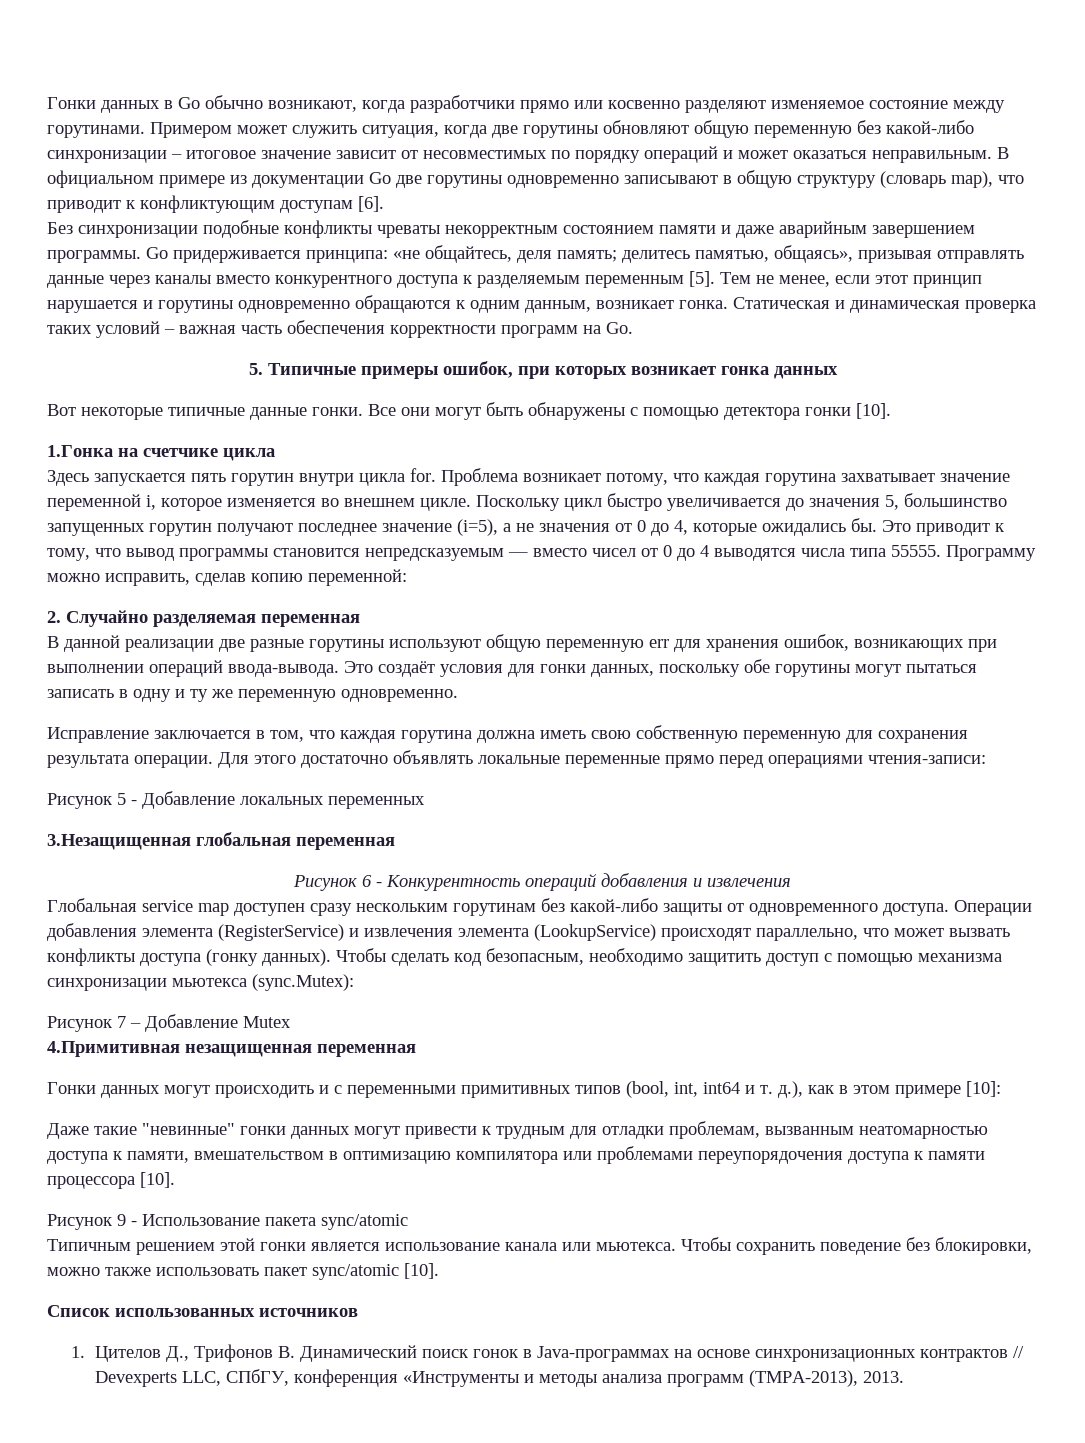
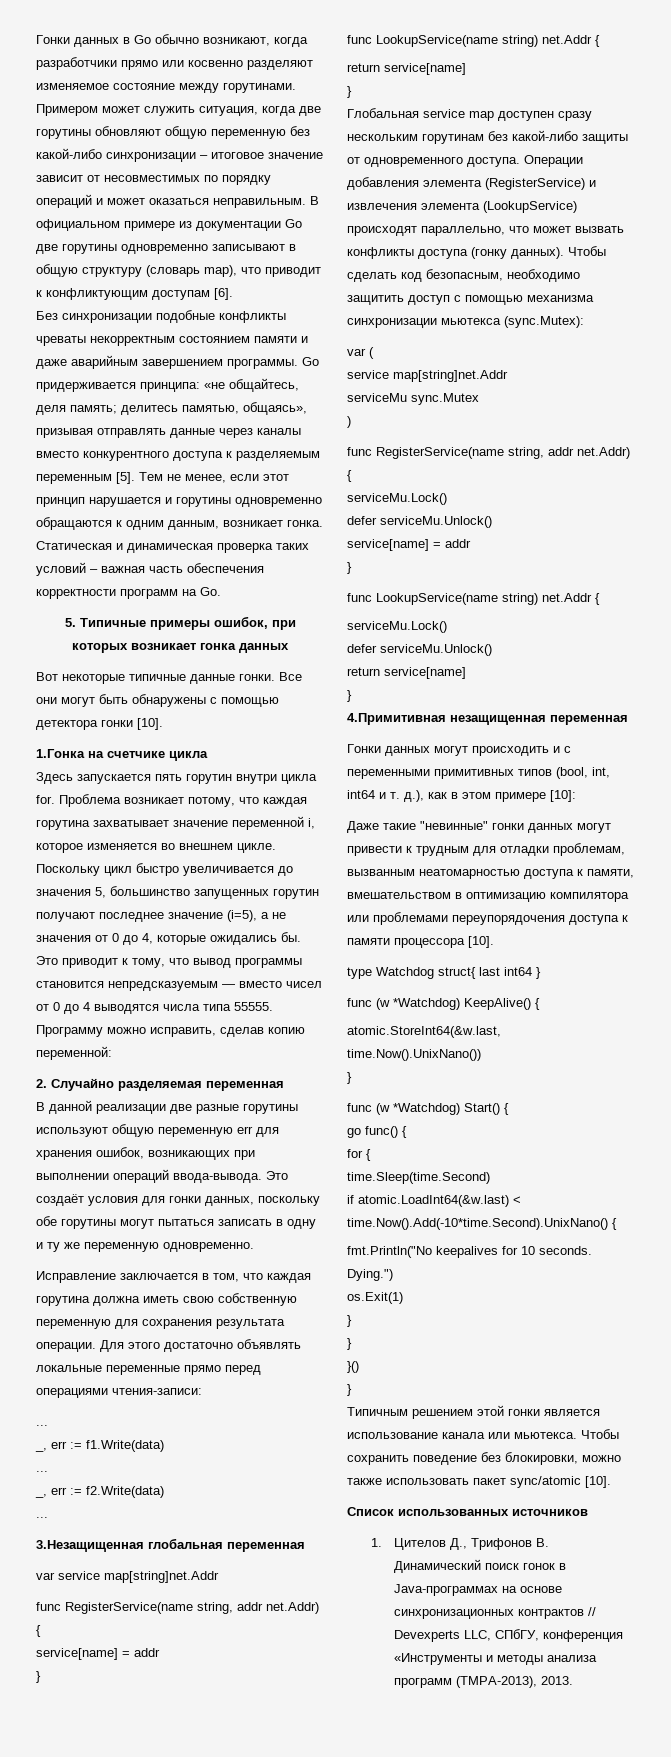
[47,791,425,809] [47,832,395,850] [293,873,791,891] Рисунок 5 - Добавление локальных переменных // 3.Незащищенная глобальная переменная // Рисунок 6 - Конкурентность операций добавления и извлечения -> [36,1425,48,1426] [35,1440,164,1452] [36,1471,48,1472] [35,1486,164,1498] [36,1517,48,1518] [36,1538,305,1552] [36,1571,219,1583] [36,1602,319,1614] [36,1625,41,1637] [36,1648,160,1660] [36,1671,41,1683] [347,35,600,47] [347,63,466,75] [347,86,352,98] ... // _, err := f1.Write(data) // ... // _, err := f2.Write(data) // ... // 3.Незащищенная глобальная переменная // var service map[string]net.Addr // func RegisterService(name string, addr net.Addr) { // service[name] = addr // } // func LookupService(name string) net.Addr { // return service[name] // }
[47,1014,291,1032] Рисунок 7 – Добавление Mutex -> [347,347,374,359] [347,370,508,382] [347,393,479,405] [347,416,351,428] [347,447,630,459] [347,470,352,482] [347,493,447,505] [347,516,492,528] [347,539,471,551] [347,562,352,574] [347,593,600,605] [347,621,447,633] [347,644,492,656] [347,667,466,679] [347,690,352,702] var ( // service map[string]net.Addr // serviceMu sync.Mutex // ) // func RegisterService(name string, addr net.Addr) { // serviceMu.Lock() // defer serviceMu.Unlock() // service[name] = addr // } // func LookupService(name string) net.Addr { // serviceMu.Lock() // defer serviceMu.Unlock() // return service[name] // }
[47,1214,408,1230] Рисунок 9 - Использование пакета sync/atomic -> [347,967,541,979] [347,998,540,1010] [347,1026,501,1038] [347,1049,481,1061] [347,1072,352,1084] [347,1103,509,1115] [347,1126,407,1138] [347,1149,371,1161] [347,1172,490,1184] [347,1195,521,1207] [347,1218,617,1230] [347,1246,592,1258] [347,1269,393,1281] [347,1292,403,1304] [347,1315,352,1327] [347,1338,352,1350] [347,1361,359,1373] [347,1384,352,1396] type Watchdog struct{ last int64 } // func (w *Watchdog) KeepAlive() { // atomic.StoreInt64(&w.last, time.Now().UnixNano()) // } // func (w *Watchdog) Start() { // go func() { // for { // time.Sleep(time.Second) // if atomic.LoadInt64(&w.last) < time.Now().Add(-10*time.Second).UnixNano() { // fmt.Println("No keepalives for 10 seconds. Dying.") // os.Exit(1) // } // } // }() // }

